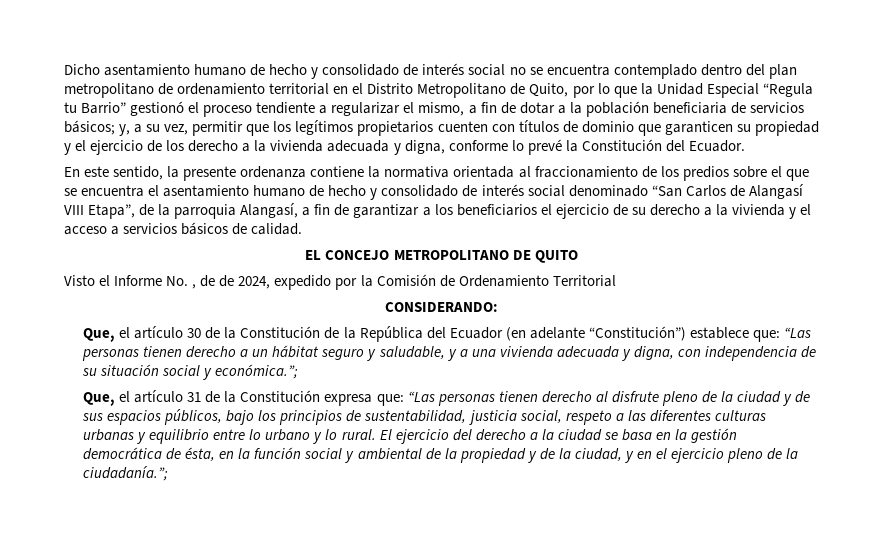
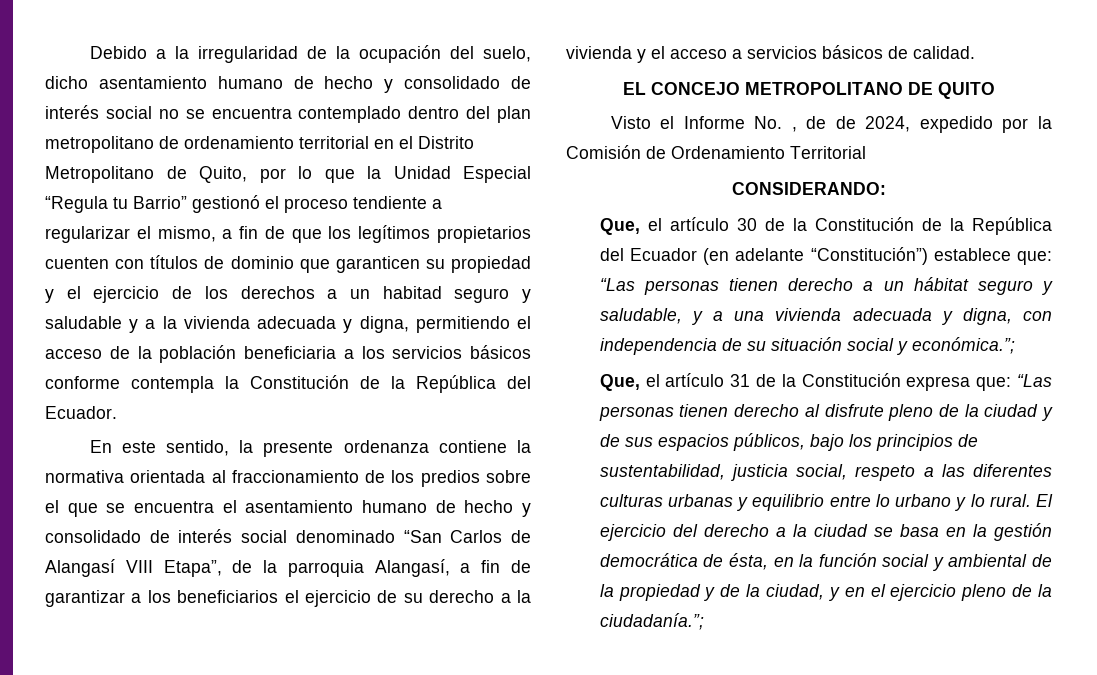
[64,64,100,75] Dicho -> [89,45,531,63] [45,76,88,89] Debido a la irregularidad de la ocupación del suelo, dicho
[519,101,804,117] [64,120,244,136] dotar a la población beneficiaria de servicios básicos; y, a su vez, permitir -> (285, 232) none
[188,140,239,152] derecho -> [240,286,531,303] [45,316,139,333] derechos a un habitad seguro y saludable y
[448,139,662,155] conforme lo prevé la Constitución -> [415,316,531,333] [45,345,531,363] [45,375,496,393] permitiendo el acceso de la población beneficiaria a los servicios básicos conforme contempla la Constitución de la República

